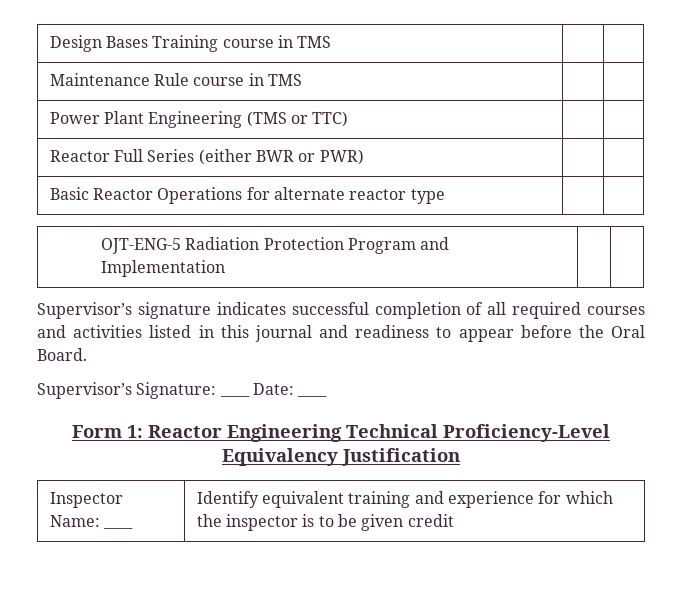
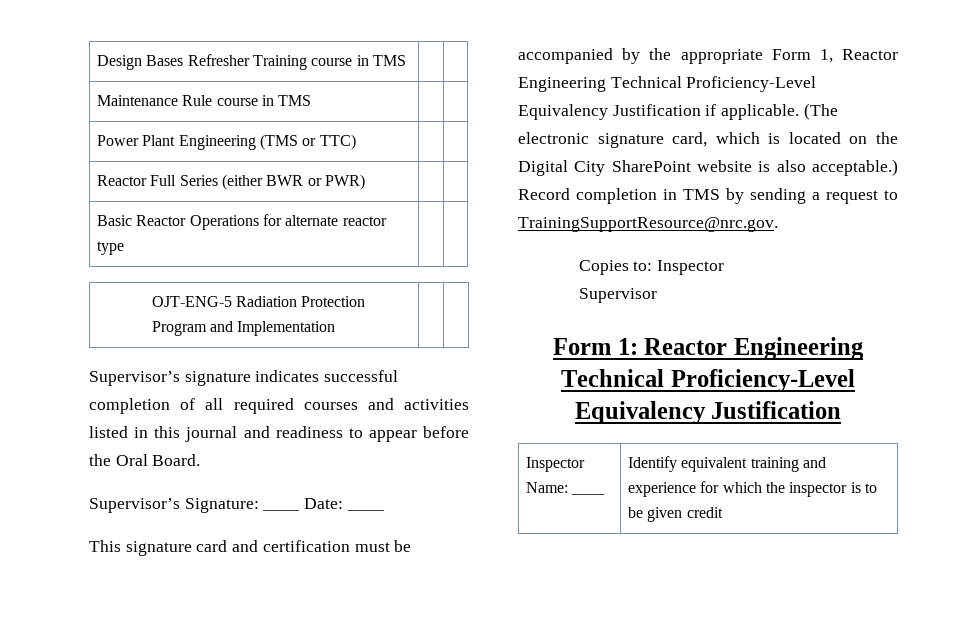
(149, 42) none -> [187,54,250,66] Refresher
(328, 396) none -> [89,540,412,556] [518,48,898,64] [518,76,817,92] [518,103,838,120] [518,132,898,148] [518,159,898,176] [518,188,898,204] [518,217,778,232] [578,260,725,275] [578,288,657,303] // This signature card and certification must be accompanied by the appropriate Form 1, Reactor Engineering Technical Proficiency-Level Equivalency Justification if applicable. (The electronic signature card, which is located on the Digital City SharePoint website is also acceptable.) Record completion in TMS by sending a request to TrainingSupportResource@nrc.gov. // Copies to: Inspector // Supervisor

